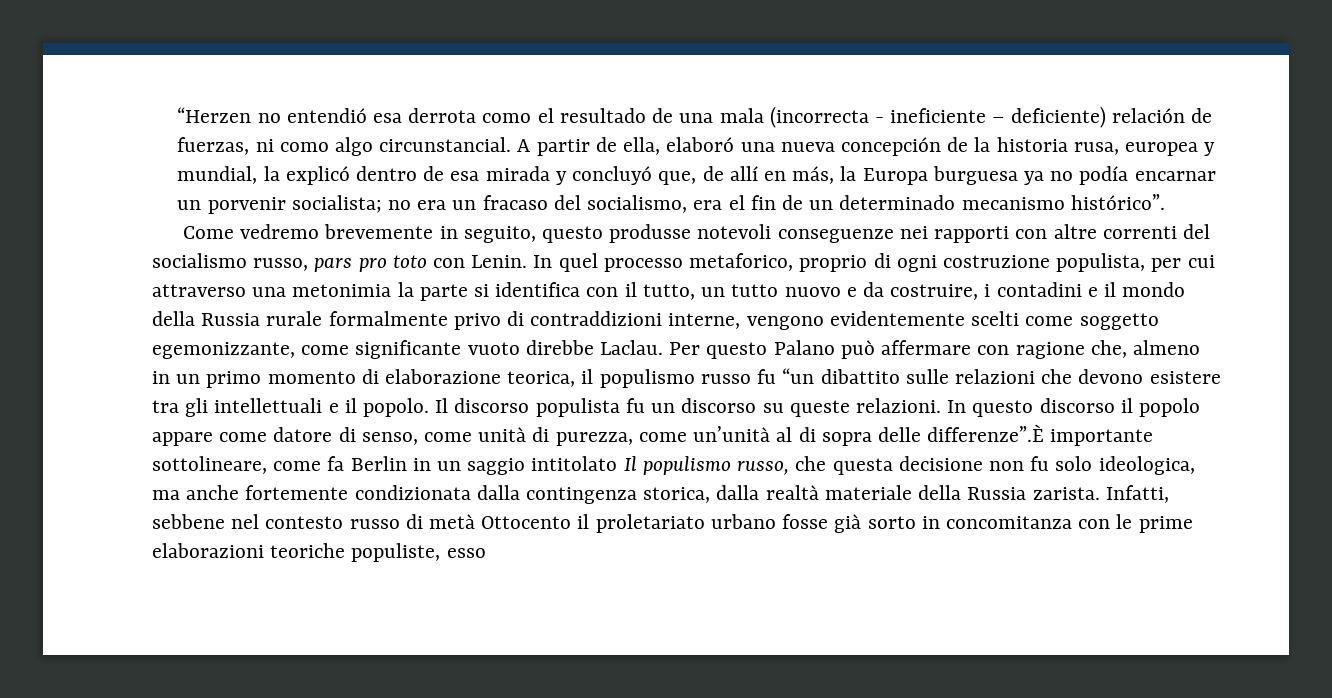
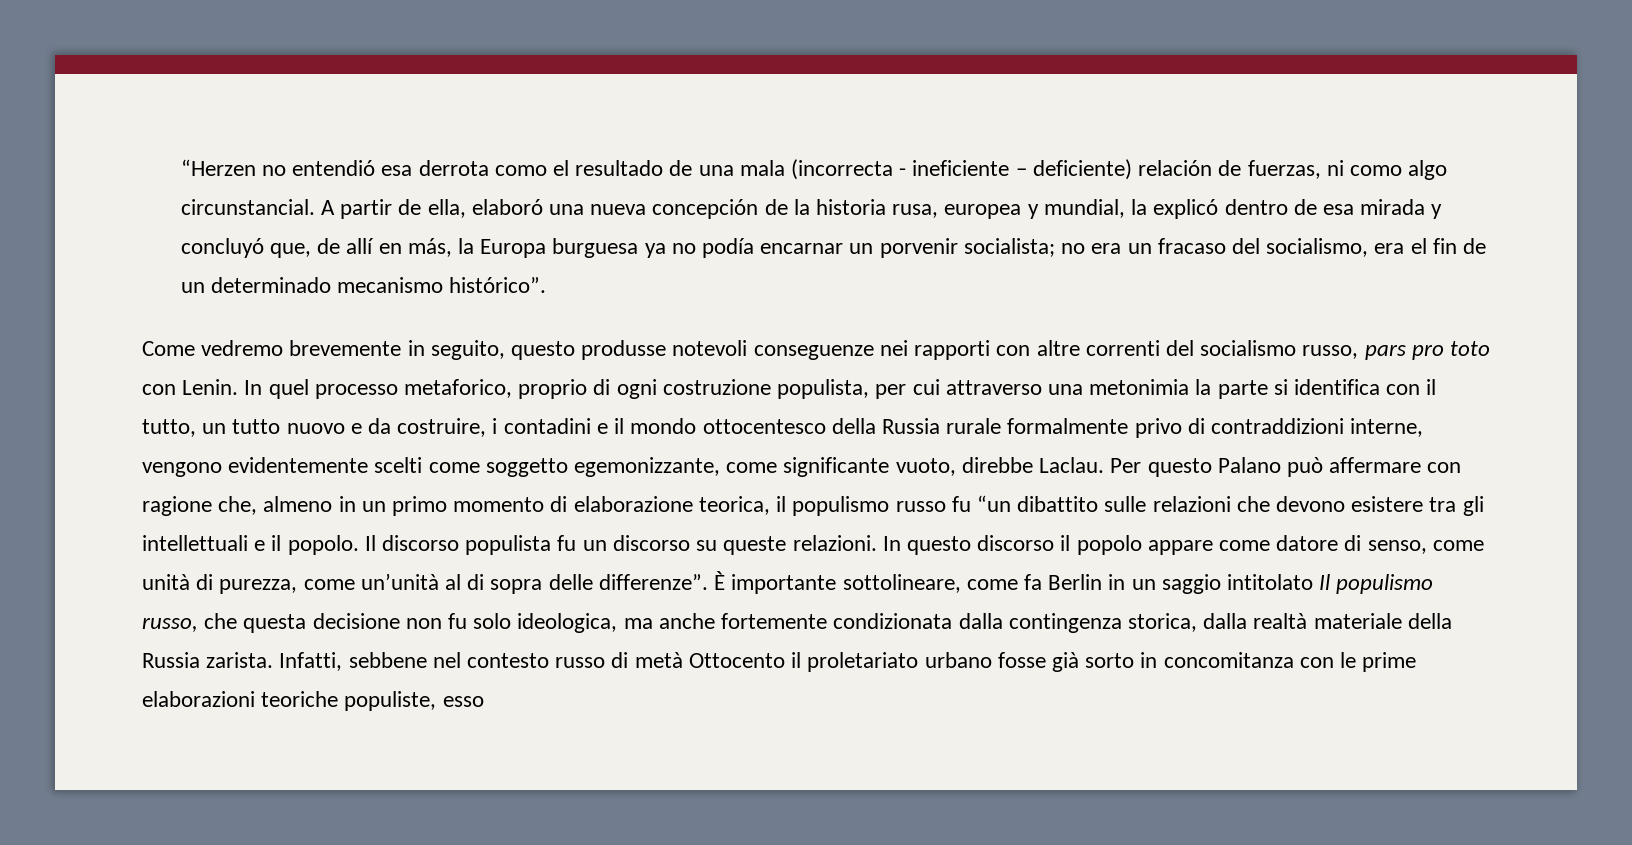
(1186, 289) none -> [702,419,826,434] ottocentesco
[467,342,520,355] vuoto -> [895,458,956,476] vuoto,
[927,424,1045,442] differenze”.È -> [598,571,726,590] differenze”. È

